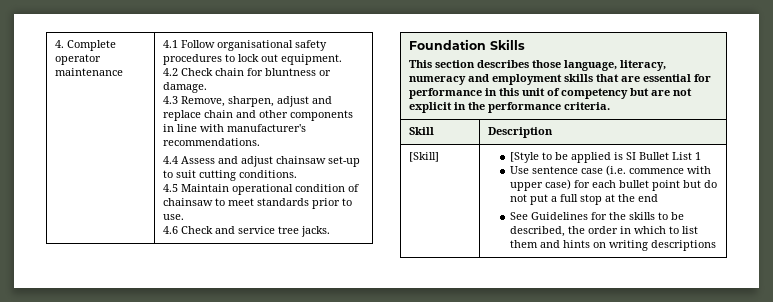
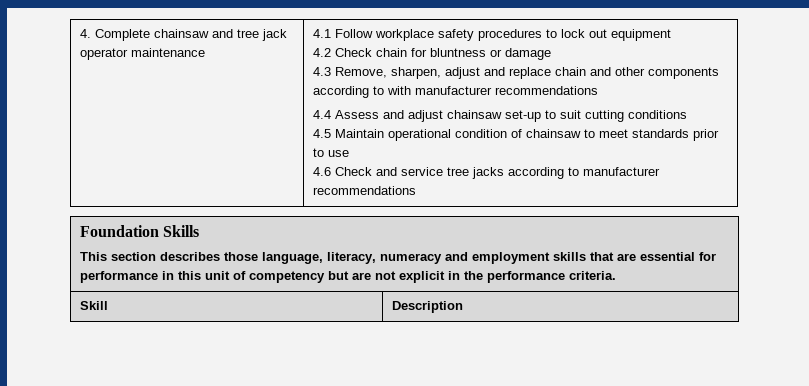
(116, 45) none -> [154,29,288,41] chainsaw and tree jack
[216,40,293,51] organisational -> [375,29,435,41] workplace
[280,54,342,65] equipment. -> [611,29,672,41] equipment
[162,82,207,93] damage. -> [505,48,552,60] damage
[162,124,306,132] [162,138,260,146] in line with manufacturer's recommendations. -> [313,86,599,98] according to with manufacturer recommendations
[238,170,297,178] conditions. -> [628,110,688,119] conditions
[162,214,184,220] use. -> [328,150,350,157] use
[300,226,330,237] jacks. -> [472,167,661,179] [313,186,417,195] jacks according to manufacturer recommendations
[408,152,439,162] [509,152,701,163] [509,165,711,176] [509,179,717,191] [509,194,658,205] [509,212,684,220] [509,226,698,237] [509,240,716,251] // [Skill] | [Style to be applied is SI Bullet List 1 // Use sentence case (i.e. commence with upper case) for each bullet point but do not put a full stop at the end // See Guidelines for the skills to be described, the order in which to list them and hints on writing descriptions -> (464, 307) none

